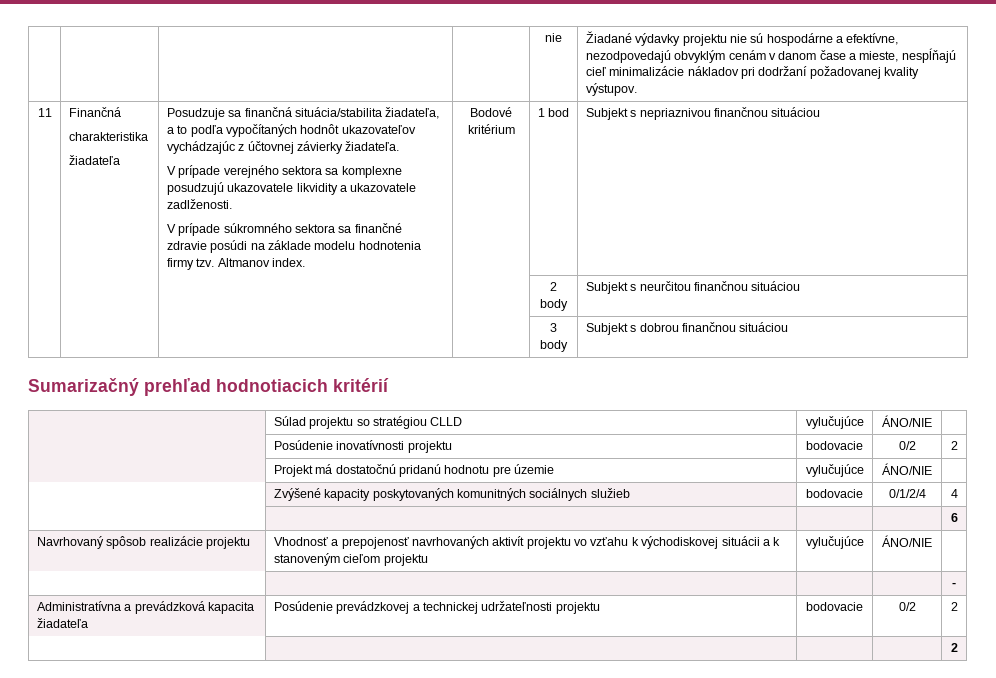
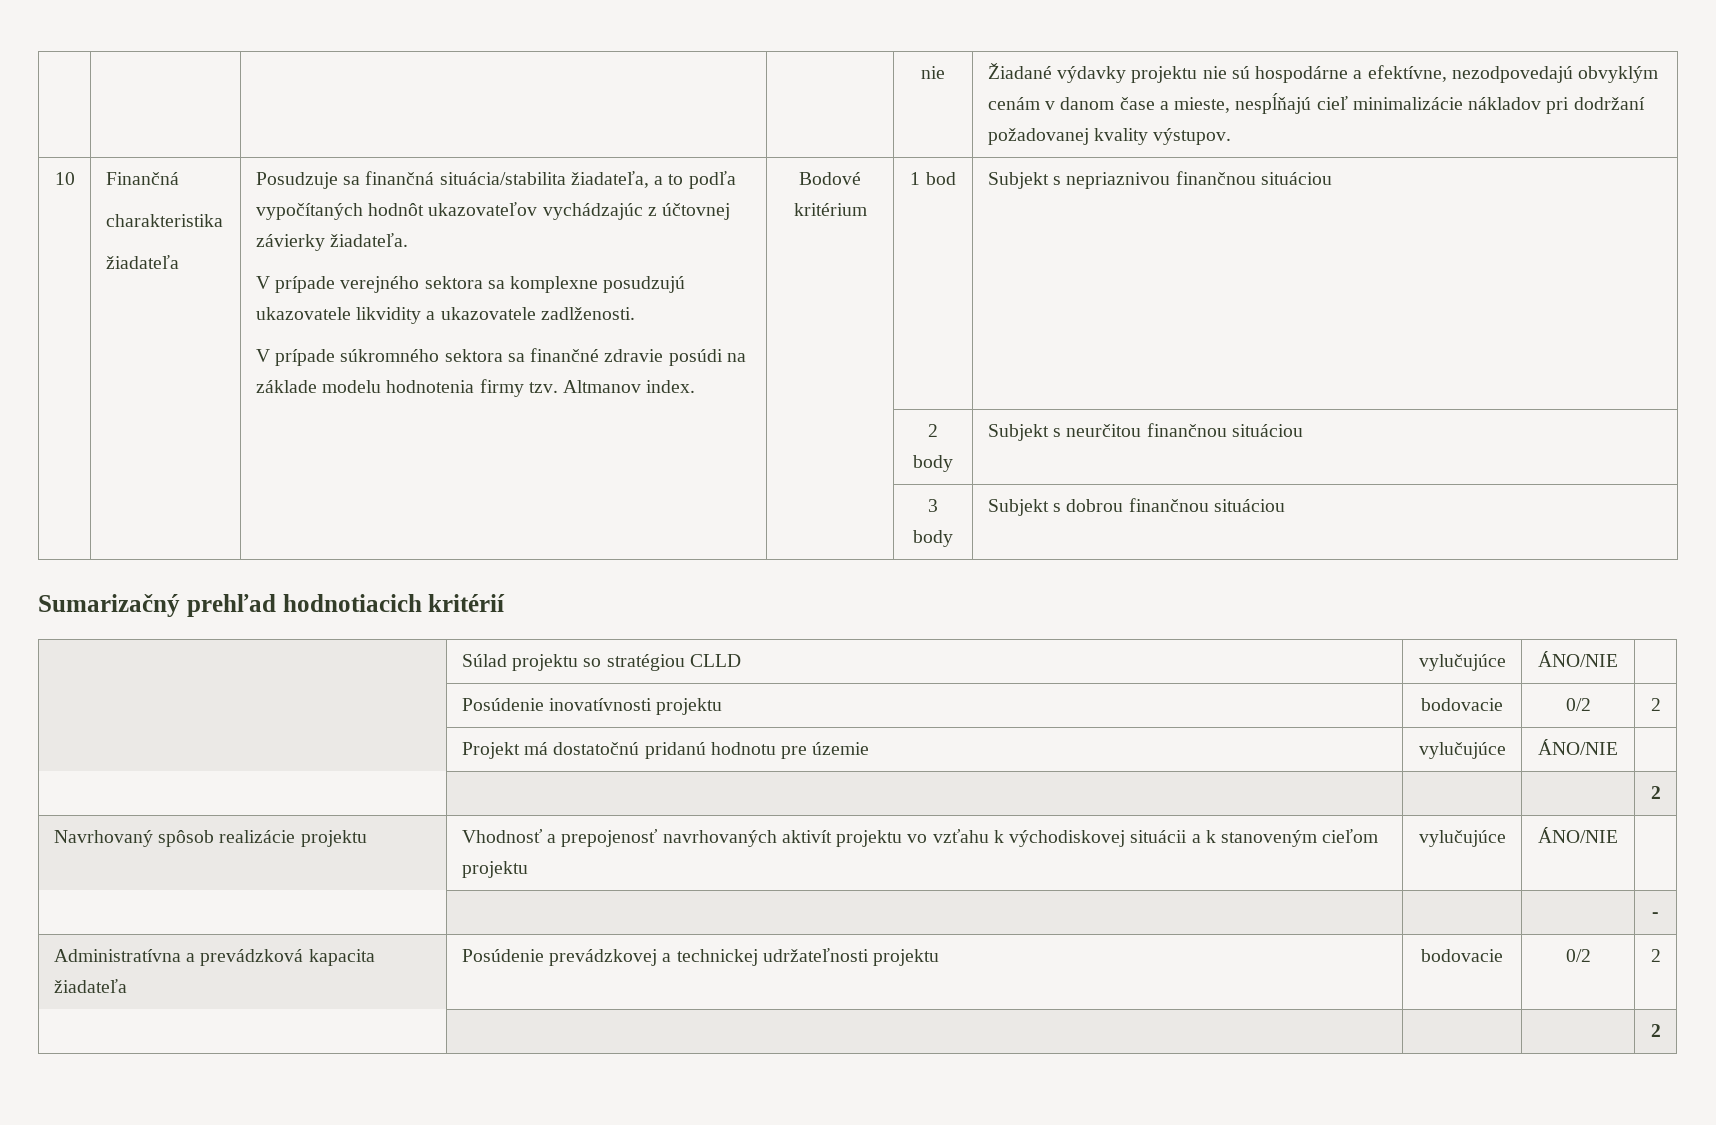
[37,108,52,117] 11 -> [54,172,75,185] 10
[273,488,630,501] [806,489,863,498] [888,489,926,498] [950,489,958,498] [950,513,958,522] Zvýšené kapacity poskytovaných komunitných sociálnych služieb | bodovacie | 0/1/2/4 | 4 // | | | | 6 -> [1650,786,1661,799] | | | 2

